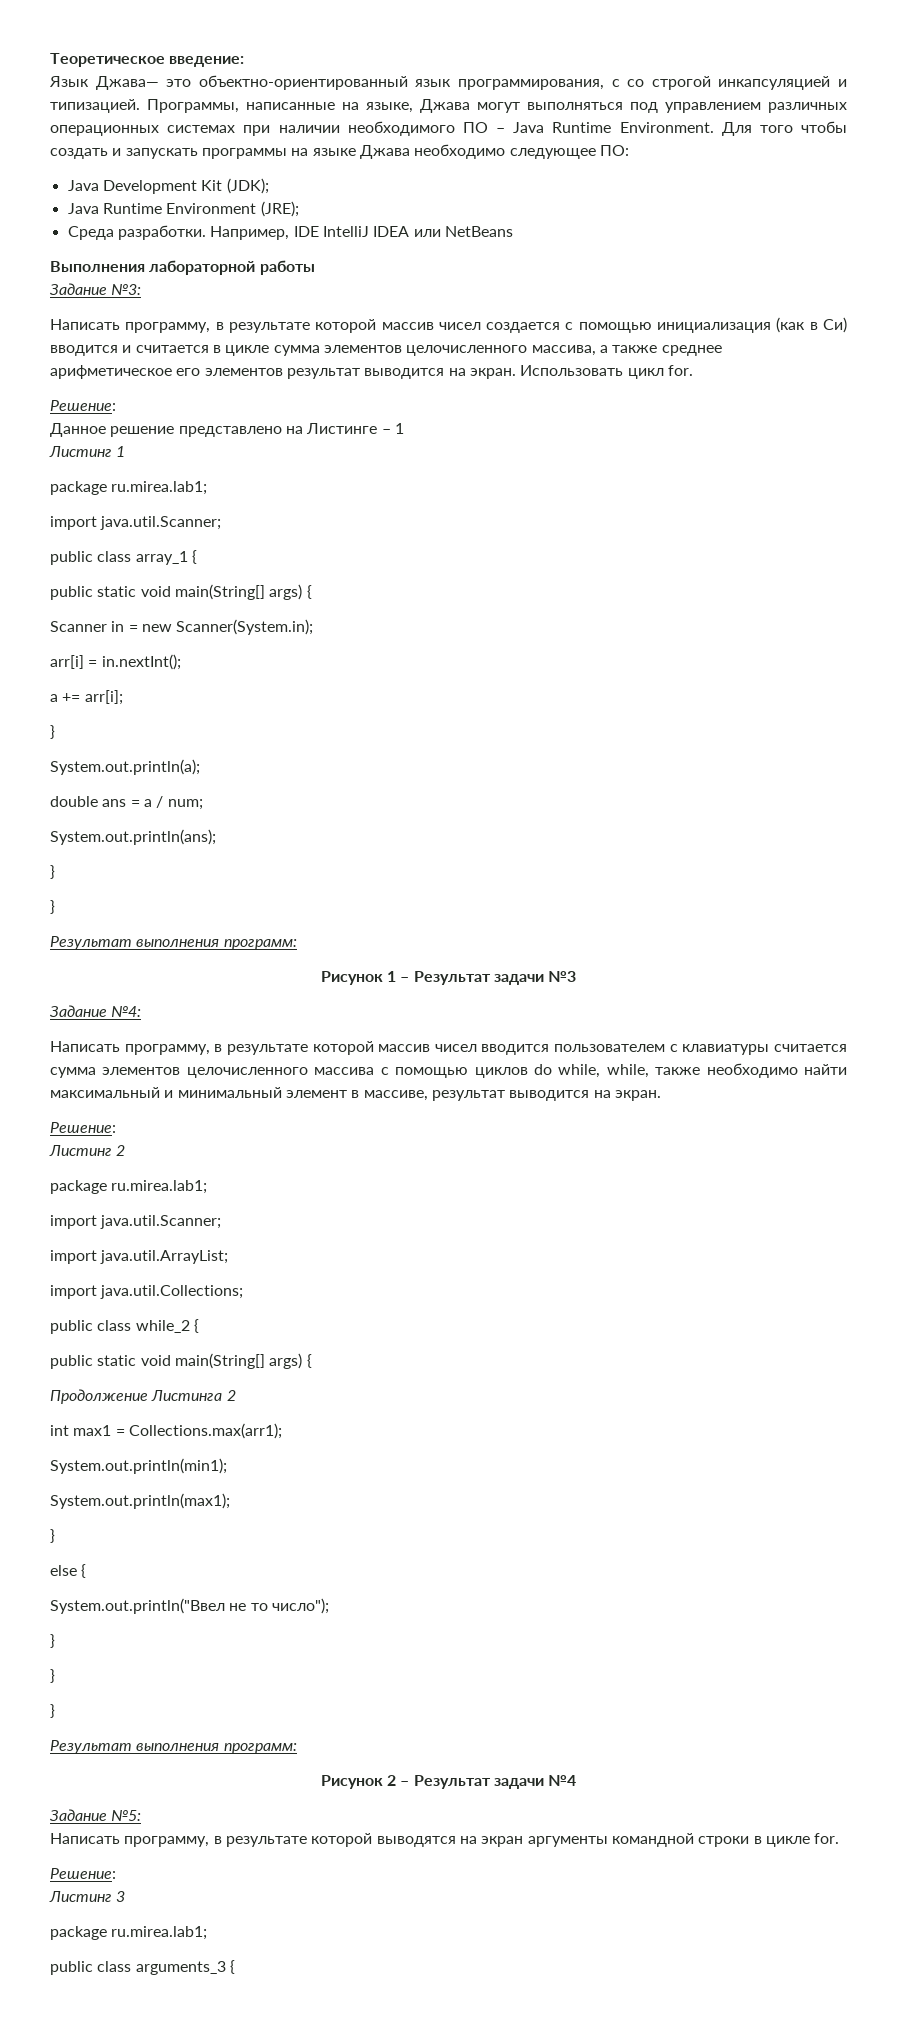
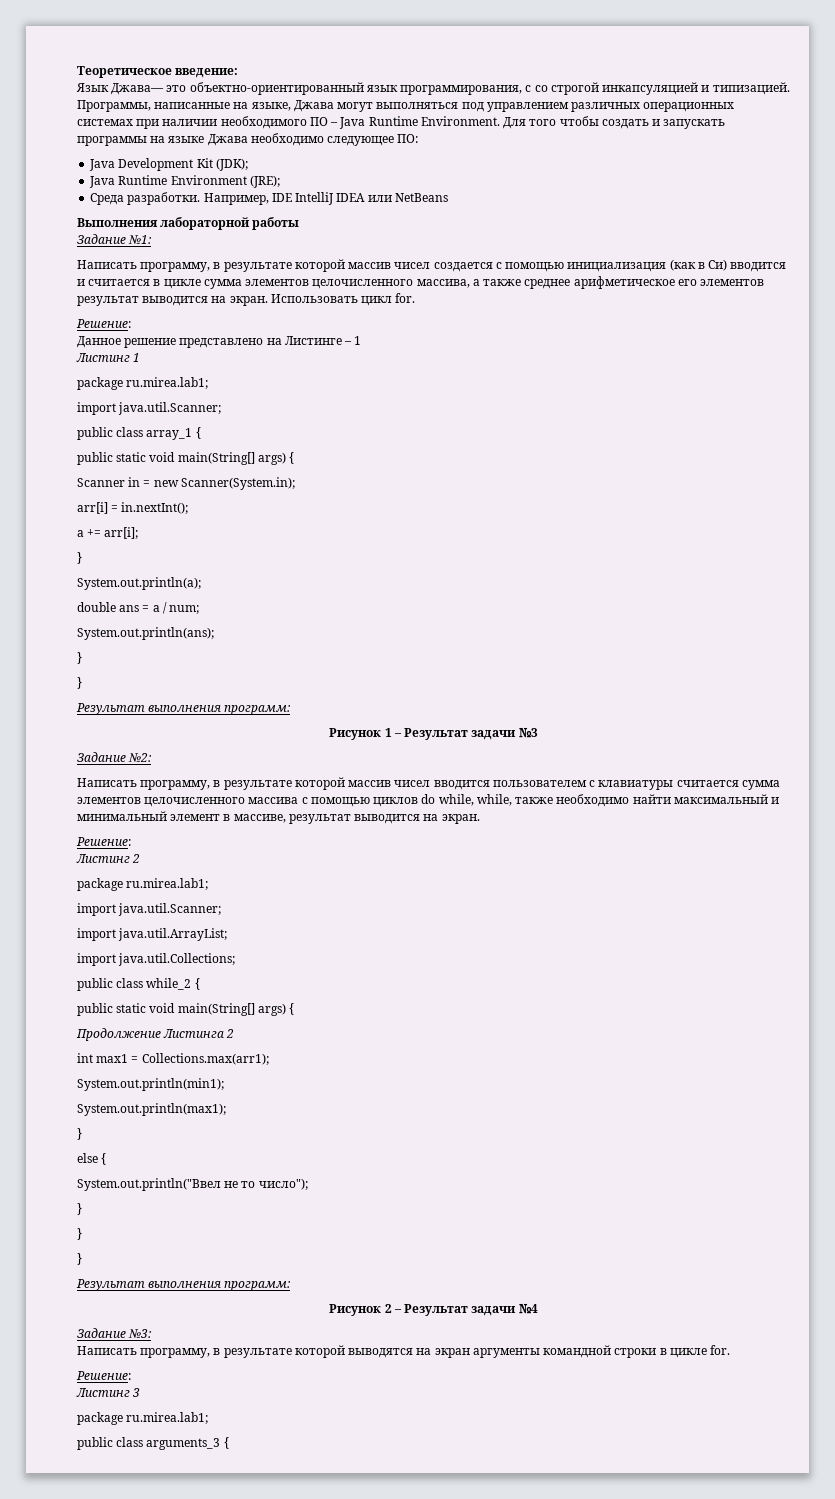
[111,284,142,295] №3: -> [128,235,152,244] №1:
[111,1006,142,1017] №4: -> [128,753,152,762] №2:
[111,1810,142,1821] №5: -> [128,1329,152,1338] №3:

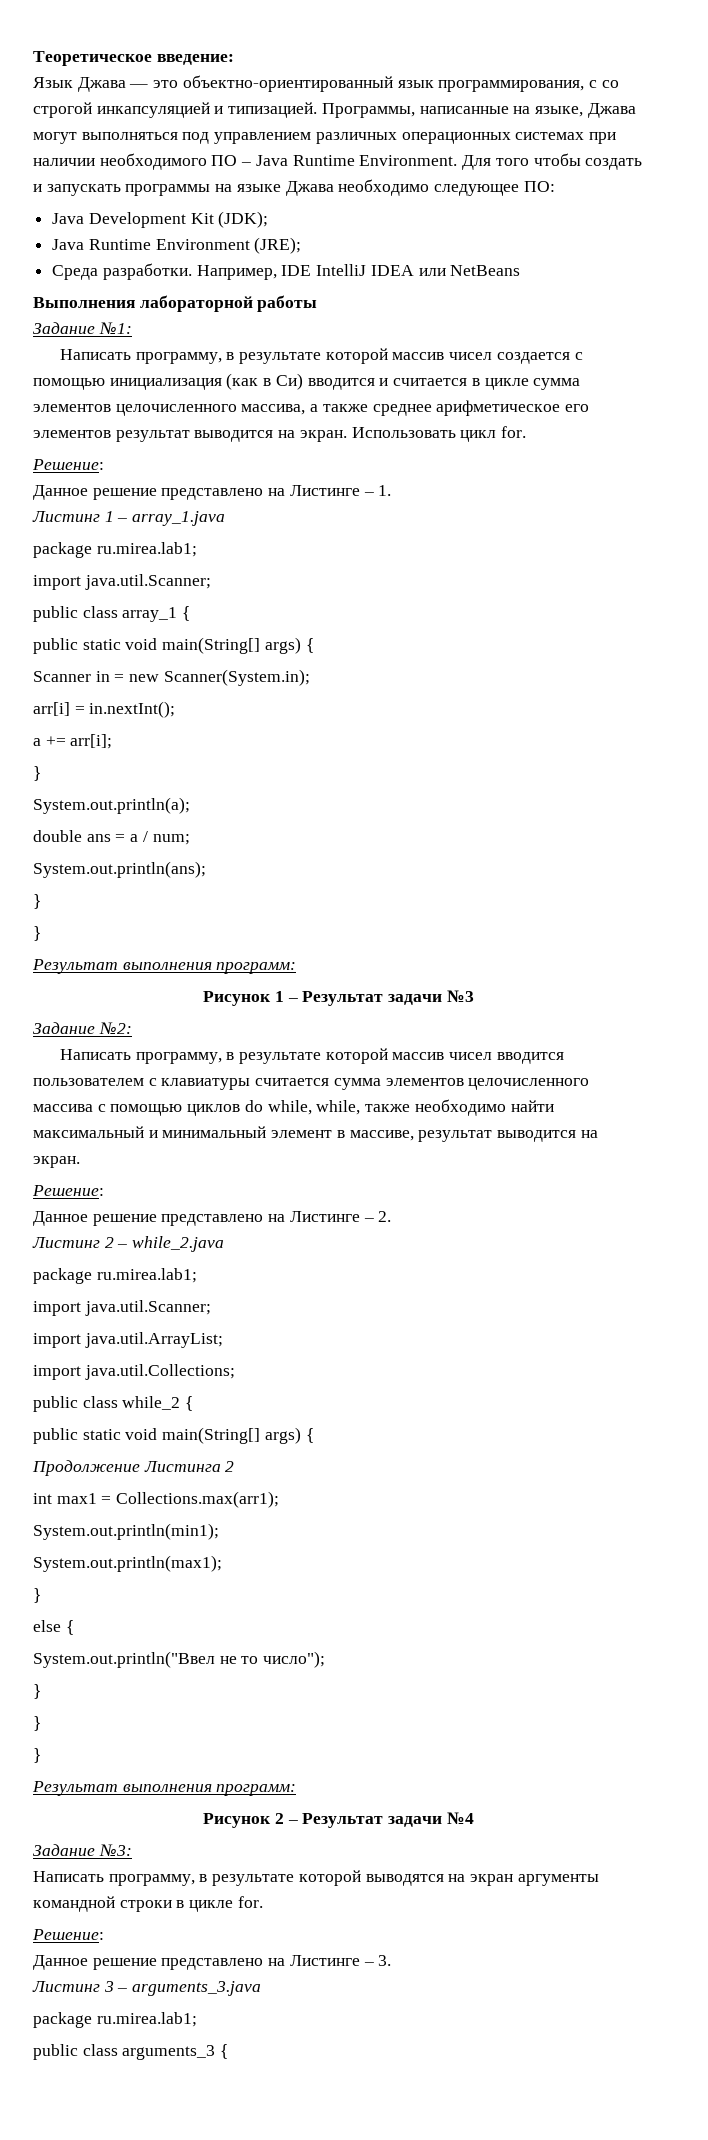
[111,83,165,95] Джава— -> [77,77,149,92] Джава —
[354,336,362,345] 1 -> [378,485,392,496] 1.
(141, 357) none -> [117,511,226,526] – array_1.java
(131, 841) none -> [33,1211,392,1226] // Данное решение представлено на Листинге – 2.
(141, 858) none -> [117,1236,225,1252] – while_2.java
(131, 1375) none -> [33,1955,392,1970] // Данное решение представлено на Листинге – 3.
(141, 1392) none -> [117,1981,262,1996] – arguments_3.java

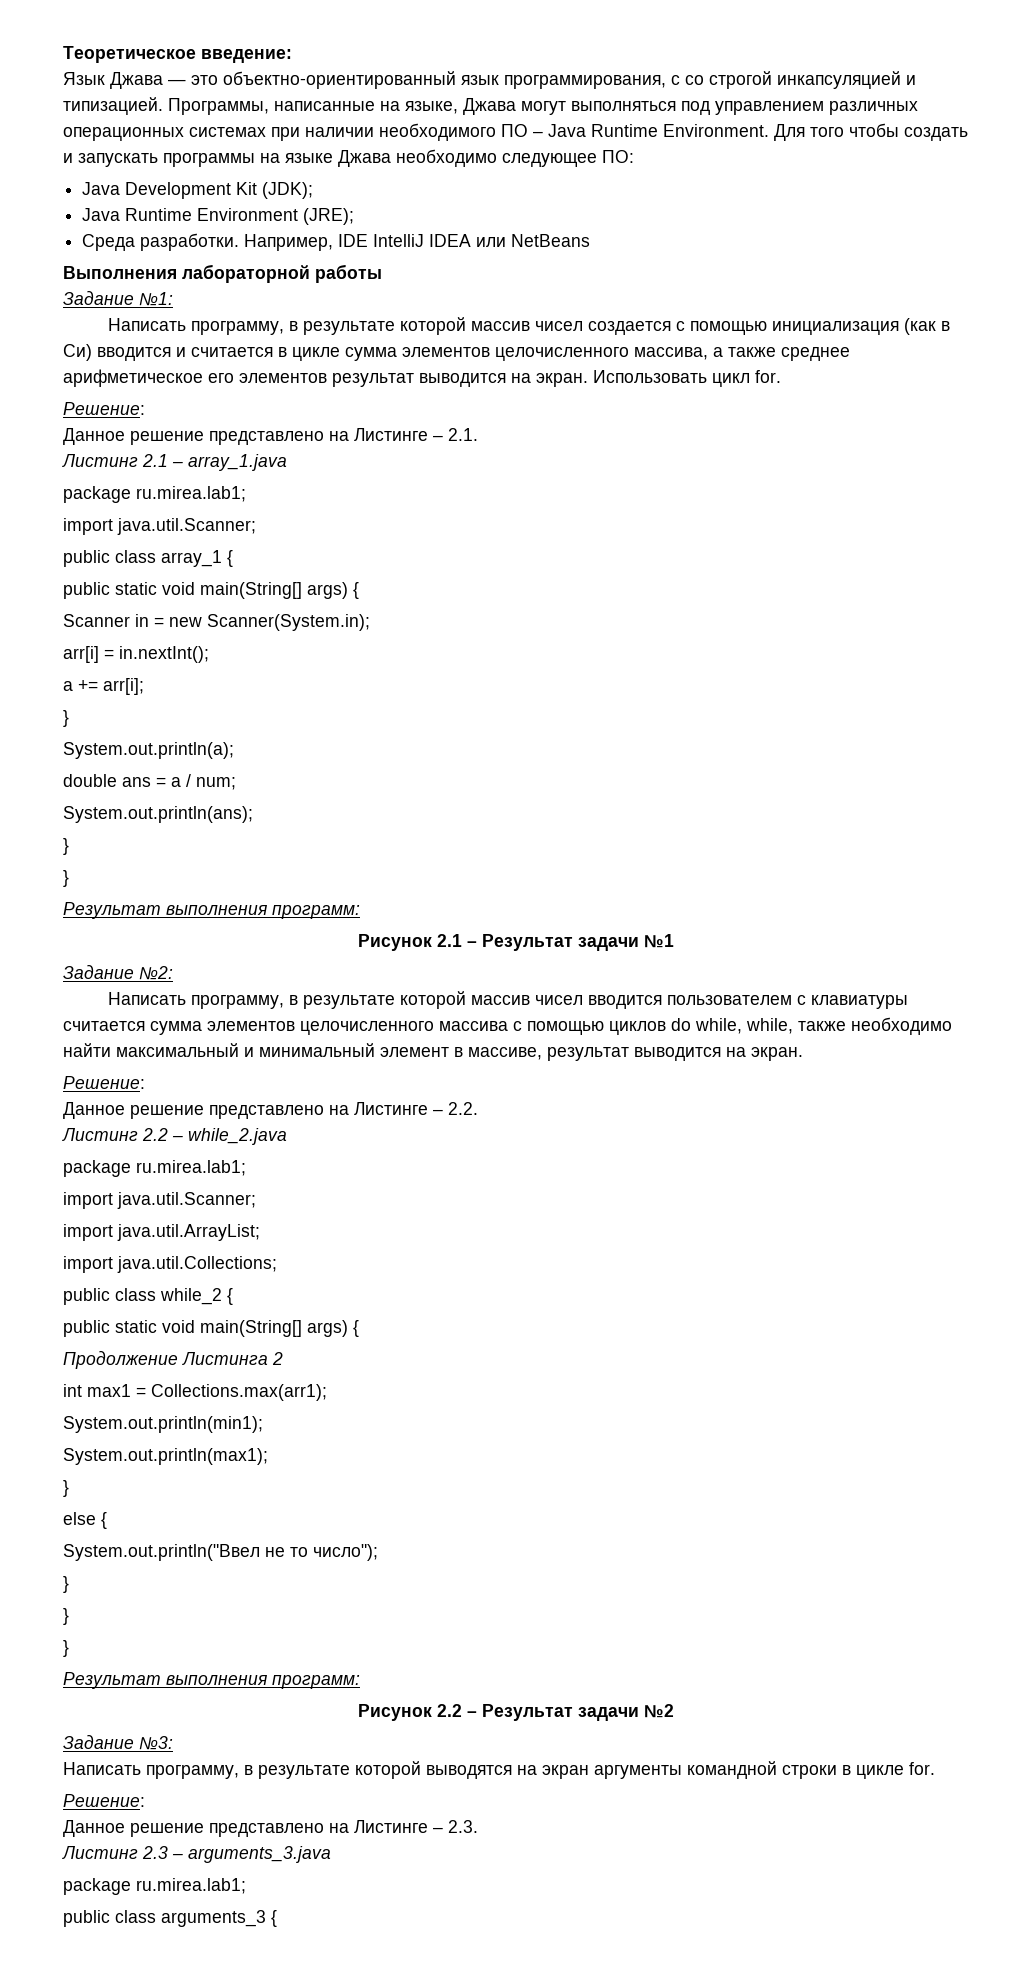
[378,485,392,496] [32,511,114,522] 1. // Листинг 1 -> [448,428,478,441] [62,454,168,467] 2.1. // Листинг 2.1
[274,990,474,1006] 1 – Результат задачи №3 -> [436,934,674,951] 2.1 – Результат задачи №1
[378,1211,392,1222] [32,1237,114,1248] 2. // Листинг 2 -> [448,1102,478,1115] [62,1128,168,1141] 2.2. // Листинг 2.2
[274,1812,474,1828] 2 – Результат задачи №4 -> [436,1704,674,1721] 2.2 – Результат задачи №2
[378,1955,392,1966] [32,1981,114,1992] 3. // Листинг 3 -> [448,1820,478,1833] [62,1846,168,1859] 2.3. // Листинг 2.3

